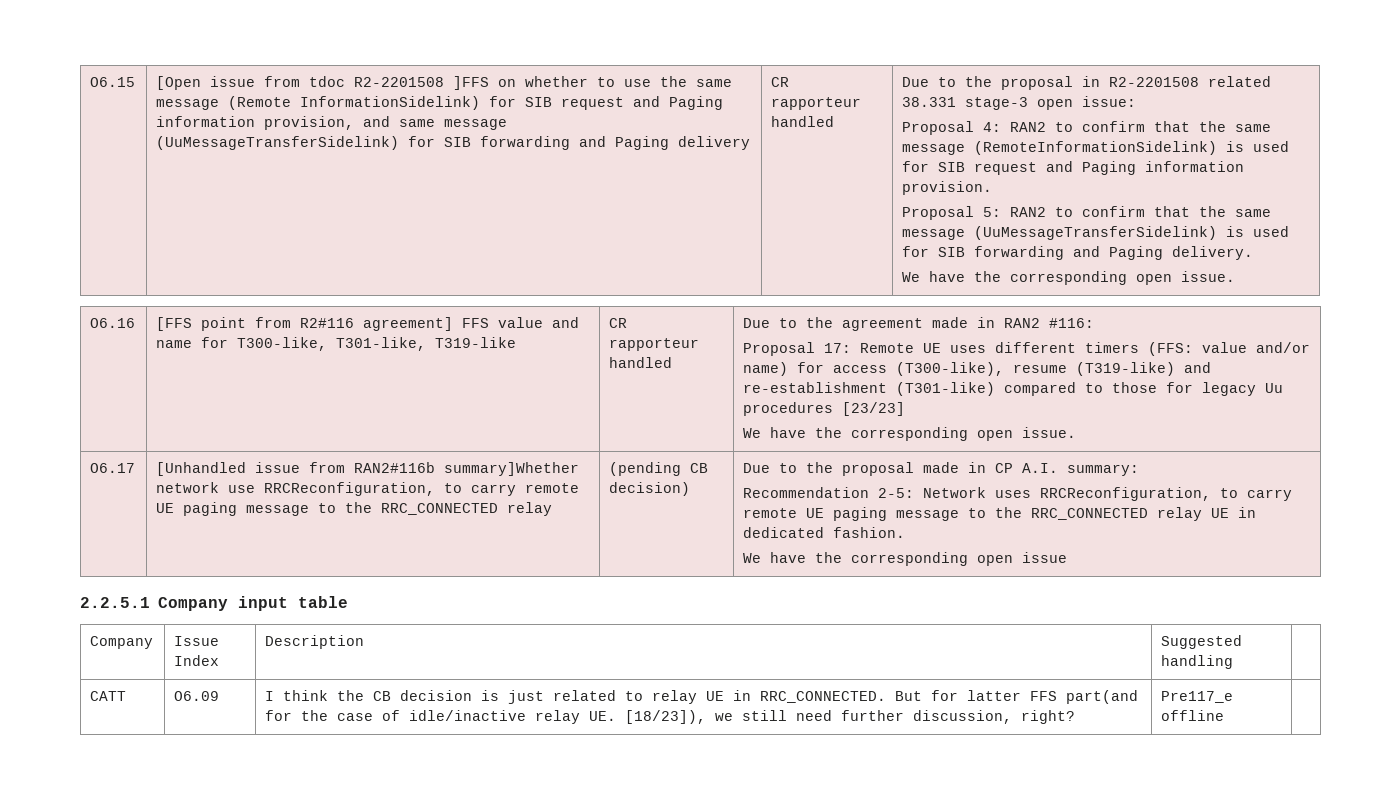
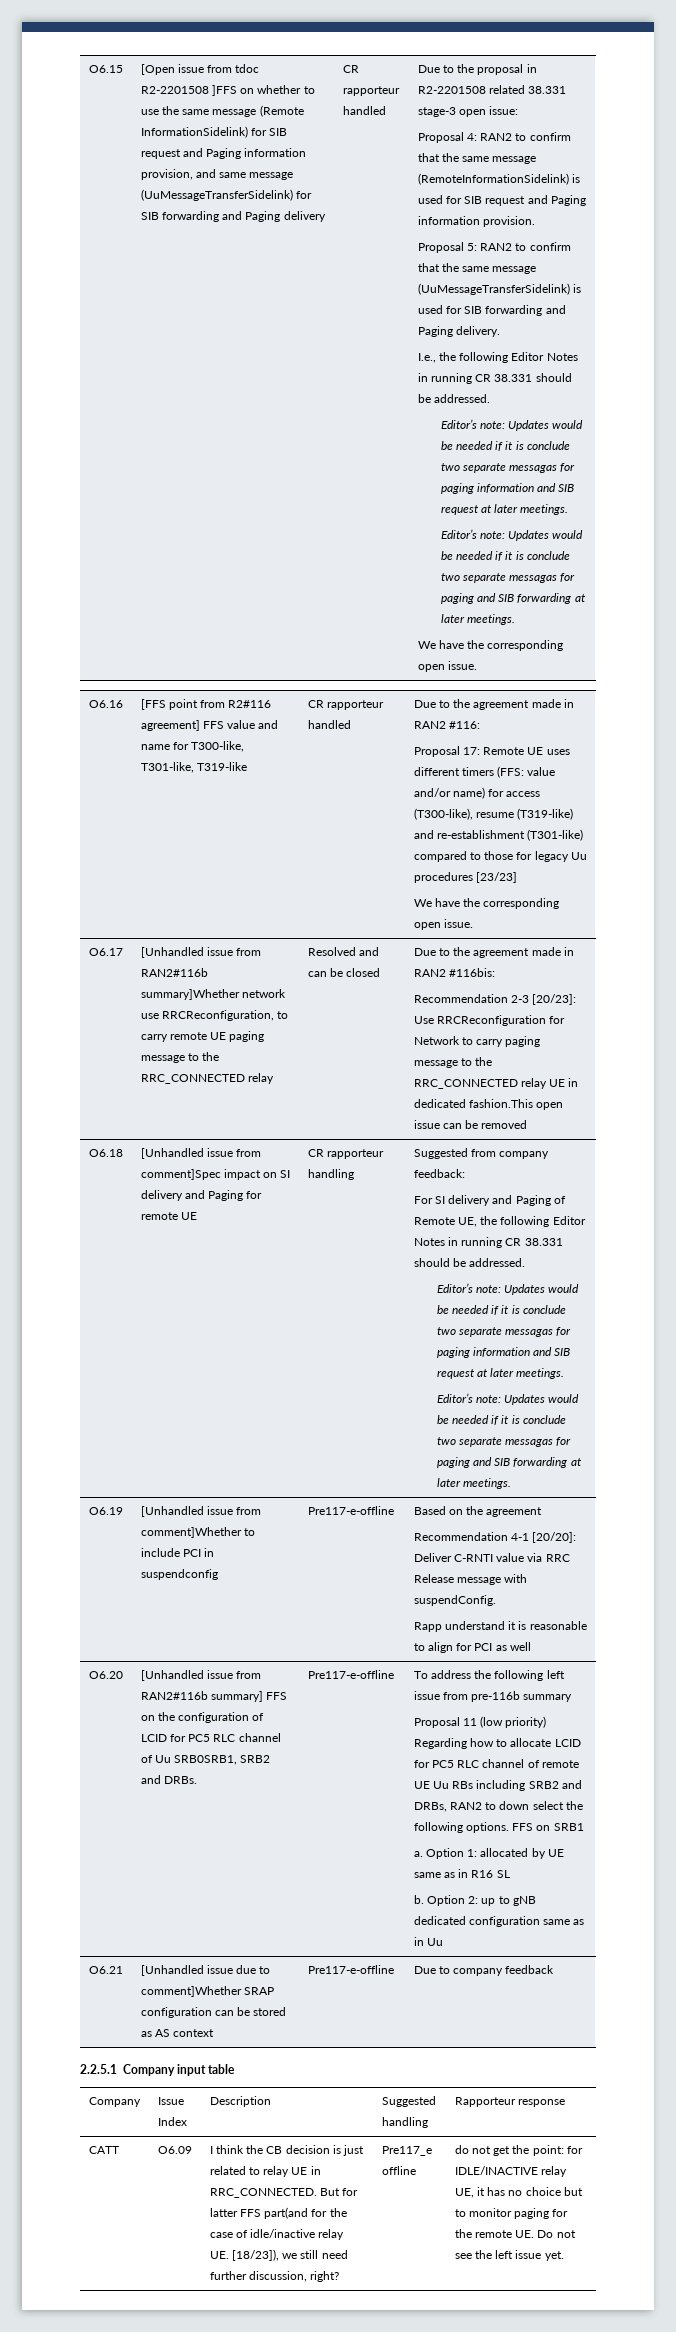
(1254, 253) none -> [417,352,578,363] [417,373,572,384] [417,394,490,403] [440,419,584,431] [440,441,570,451] [440,463,576,473] [440,483,575,494] [440,504,569,515] [440,529,584,541] [440,551,570,561] [440,573,576,583] [440,593,586,604] [440,614,515,625] // I.e., the following Editor Notes in running CR 38.331 should be addressed. // Editor’s note: Updates would be needed if it is conclude two separate messagas for paging information and SIB request at later meetings. // Editor’s note: Updates would be needed if it is conclude two separate messagas for paging and SIB forwarding at later meetings.
[609,462,709,476] [609,482,691,496] [743,462,1140,476] [743,487,1293,501] [743,508,825,518] (pending CB decision) | Due to the proposal made in CP A.I. summary: // Recommendation 2-5: Network uses RRCReconfiguration, to carry remote UE -> [307,947,379,956] [307,968,381,977] [413,947,574,958] [413,968,495,977] [413,994,577,1005] [413,1015,566,1026] [413,1036,504,1047] Resolved and can be closed | Due to the agreement made in RAN2 #116bis: // Recommendation 2-3 [20/23]: Use RRCReconfiguration for Network to carry
[833,527,906,538] [743,552,1068,566] fashion. // We have the corresponding open issue -> [468,1099,564,1110] [413,1120,528,1129] [88,1149,123,1157] [140,1148,262,1159] [140,1169,291,1180] [140,1190,263,1201] [140,1212,197,1220] [307,1149,384,1159] [307,1169,354,1180] [413,1148,550,1159] [413,1169,465,1178] [413,1195,566,1206] [413,1216,586,1227] [413,1237,563,1248] [413,1258,526,1267] [436,1283,580,1295] [436,1305,566,1315] [436,1327,572,1337] [436,1347,571,1358] [436,1368,565,1379] [436,1393,580,1405] [436,1415,566,1425] [436,1437,572,1447] [436,1457,582,1468] [436,1478,511,1489] [88,1507,123,1515] [140,1506,262,1517] [140,1527,255,1538] [140,1548,215,1557] [140,1569,218,1580] [307,1506,394,1515] [413,1506,543,1517] [413,1532,577,1543] [413,1553,570,1562] [413,1574,528,1585] [413,1595,496,1606] [413,1621,587,1632] [413,1642,531,1653] [88,1671,123,1679] [140,1670,262,1681] [140,1691,288,1702] [140,1712,265,1723] [140,1733,281,1742] [140,1755,271,1765] [140,1775,197,1784] [307,1670,394,1679] [413,1670,565,1681] [413,1691,573,1702] [413,1716,547,1728] [413,1738,581,1749] [413,1759,579,1768] [413,1780,582,1791] [413,1801,583,1812] [413,1822,584,1833] [413,1848,564,1859] [413,1869,510,1878] [413,1895,536,1906] [413,1916,585,1927] [413,1937,443,1946] [88,1966,123,1974] [140,1965,271,1976] [140,1986,274,1997] [140,2007,287,2018] [140,2029,215,2037] [307,1965,394,1974] [413,1965,555,1976] fashion.This open issue can be removed // O6.18 | [Unhandled issue from comment]Spec impact on SI delivery and Paging for remote UE | CR rapporteur handling | Suggested from company feedback: // For SI delivery and Paging of Remote UE, the following Editor Notes in running CR 38.331 should be addressed. // Editor’s note: Updates would be needed if it is conclude two separate messagas for paging information and SIB request at later meetings. // Editor’s note: Updates would be needed if it is conclude two separate messagas for paging and SIB forwarding at later meetings. // O6.19 | [Unhandled issue from comment]Whether to include PCI in suspendconfig | Pre117-e-offline | Based on the agreement // Recommendation 4-1 [20/20]: Deliver C-RNTI value via RRC Release message with suspendConfig. // Rapp understand it is reasonable to align for PCI as well // O6.20 | [Unhandled issue from RAN2#116b summary] FFS on the configuration of LCID for PC5 RLC channel of Uu SRB0SRB1, SRB2 and DRBs. | Pre117-e-offline | To address the following left issue from pre-116b summary // Proposal 11 (low priority) Regarding how to allocate LCID for PC5 RLC channel of remote UE Uu RBs including SRB2 and DRBs, RAN2 to down select the following options. FFS on SRB1 // a. Option 1: allocated by UE same as in R16 SL // b. Option 2: up to gNB dedicated configuration same as in Uu // O6.21 | [Unhandled issue due to comment]Whether SRAP configuration can be stored as AS context | Pre117-e-offline | Due to company feedback
(1234, 662) none -> [454,2097,565,2107] Rapporteur response
(1225, 715) none -> [454,2145,583,2156] [454,2166,567,2177] [454,2187,583,2198] [454,2208,569,2219] [454,2229,576,2238] [454,2250,564,2261] do not get the point: for IDLE/INACTIVE relay UE, it has no choice but to monitor paging for the remote UE. Do not see the left issue yet.

